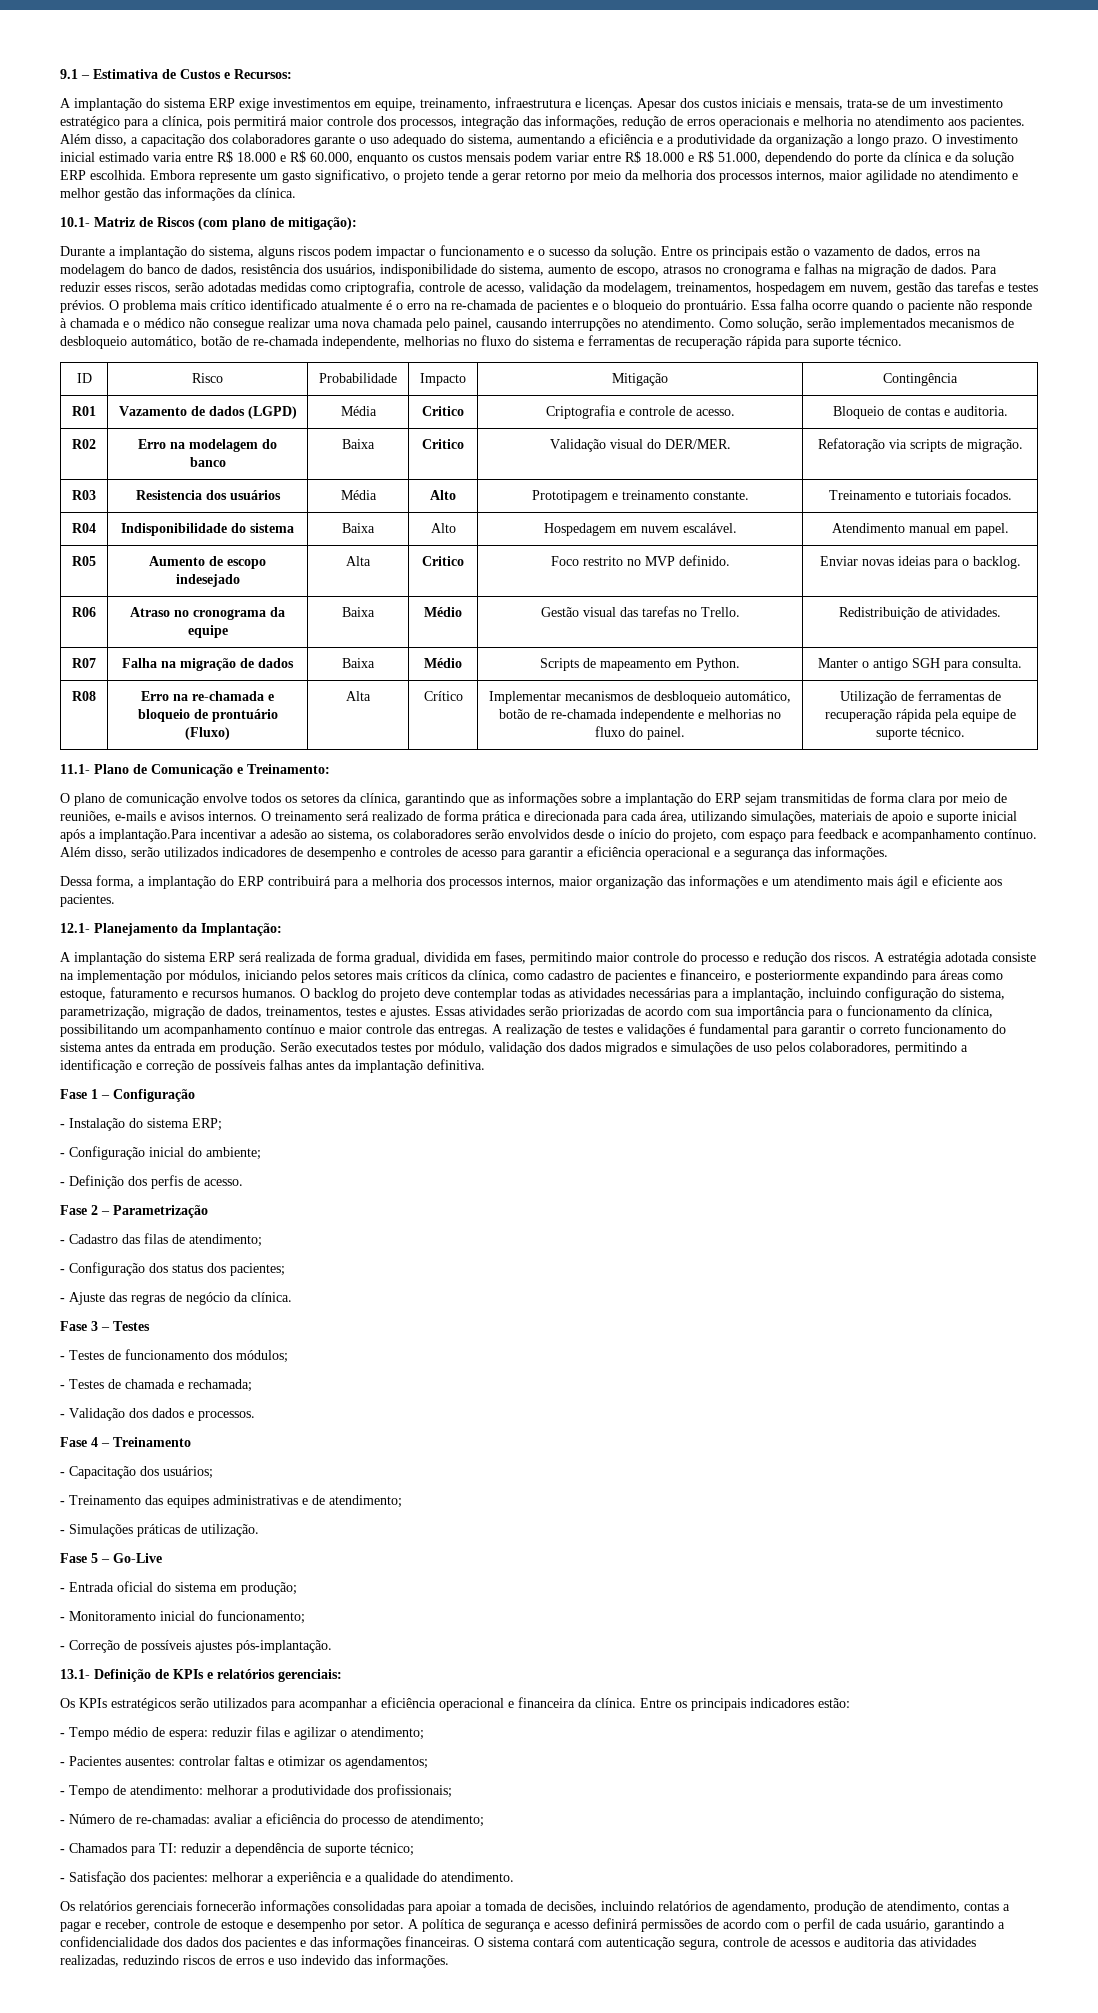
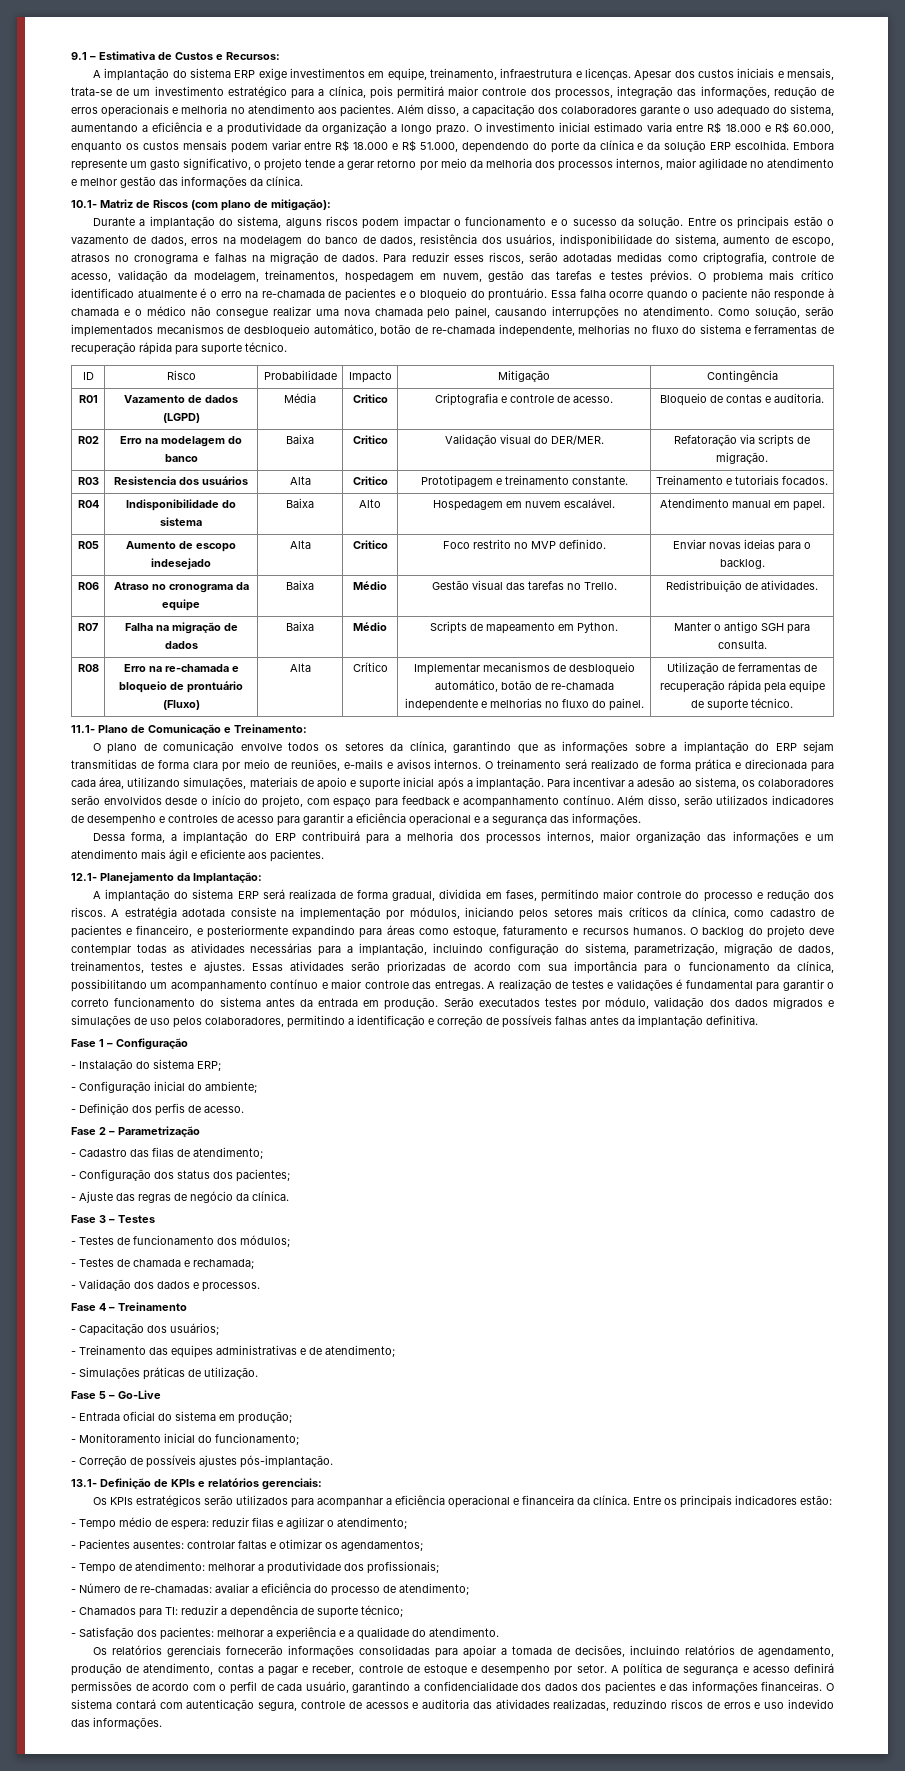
[340,490,377,500] [430,490,456,500] Média | Alto -> [289,476,311,485] [352,476,388,485] Alta | Critico
[99,829,197,842] implantação.Para -> [475,777,570,790] implantação. Para

